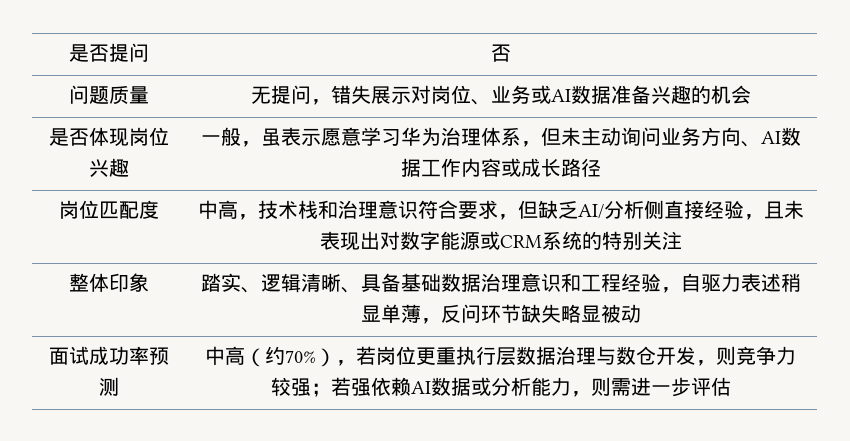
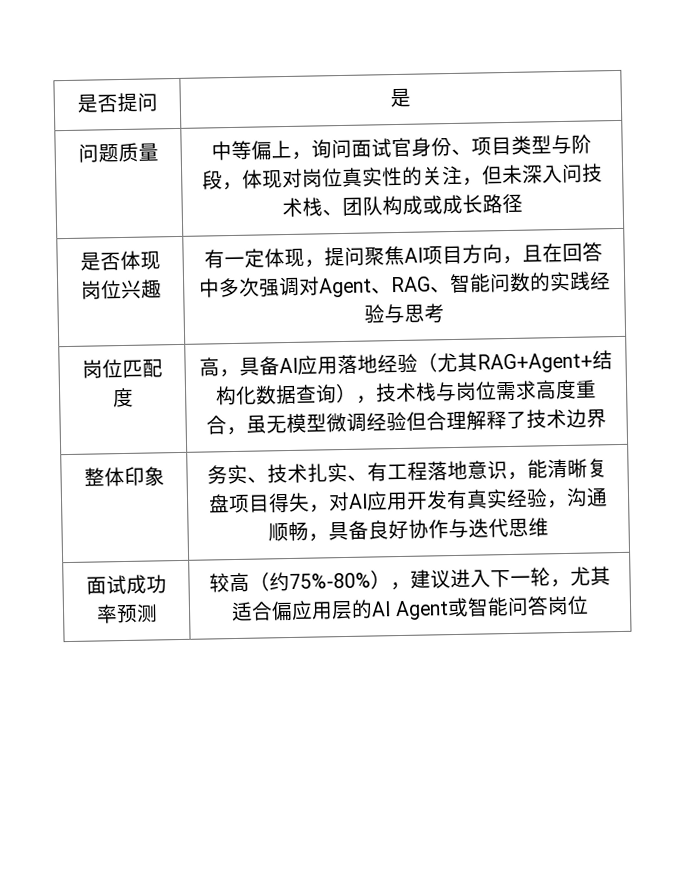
[490,44,511,62] 否 -> [390,88,411,108] 是
[250,85,751,105] [48,127,169,147] [88,158,129,177] [200,127,801,147] [400,158,601,177] [58,200,159,219] [197,200,804,220] [319,231,682,251] [68,273,149,292] [200,273,801,293] [360,304,641,324] [48,346,169,365] [98,377,119,396] [204,346,796,367] [270,377,731,397] 无提问，错失展示对岗位、业务或AI数据准备兴趣的机会 // 是否体现岗位兴趣 | 一般，虽表示愿意学习华为治理体系，但未主动询问业务方向、AI数据工作内容或成长路径 // 岗位匹配度 | 中高，技术栈和治理意识符合要求，但缺乏AI/分析侧直接经验，且未表现出对数字能源或CRM系统的特别关注 // 整体印象 | 踏实、逻辑清晰、具备基础数据治理意识和工程经验，自驱力表述稍显单薄，反问环节缺失略显被动 // 面试成功率预测 | 中高（约70%），若岗位更重执行层数据治理与数仓开发，则竞争力较强；若强依赖AI数据或分析能力，则需进一步评估 -> [211,134,592,161] [202,163,603,191] [282,193,523,218] [79,250,161,271] [80,279,162,300] [204,242,603,269] [198,271,611,298] [364,303,445,324] [81,359,163,379] [111,387,134,408] [198,350,613,378] [215,379,597,406] [206,408,607,436] [83,466,165,487] [207,458,608,485] [208,487,608,514] [268,517,549,542] [85,574,167,595] [95,603,158,624] [208,566,611,593] [231,595,589,622] 中等偏上，询问面试官身份、项目类型与阶段，体现对岗位真实性的关注，但未深入问技术栈、团队构成或成长路径 // 是否体现岗位兴趣 | 有一定体现，提问聚焦AI项目方向，且在回答中多次强调对Agent、RAG、智能问数的实践经验与思考 // 岗位匹配度 | 高，具备AI应用落地经验（尤其RAG+Agent+结构化数据查询），技术栈与岗位需求高度重合，虽无模型微调经验但合理解释了技术边界 // 整体印象 | 务实、技术扎实、有工程落地意识，能清晰复盘项目得失，对AI应用开发有真实经验，沟通顺畅，具备良好协作与迭代思维 // 面试成功率预测 | 较高（约75%-80%），建议进入下一轮，尤其适合偏应用层的AI Agent或智能问答岗位

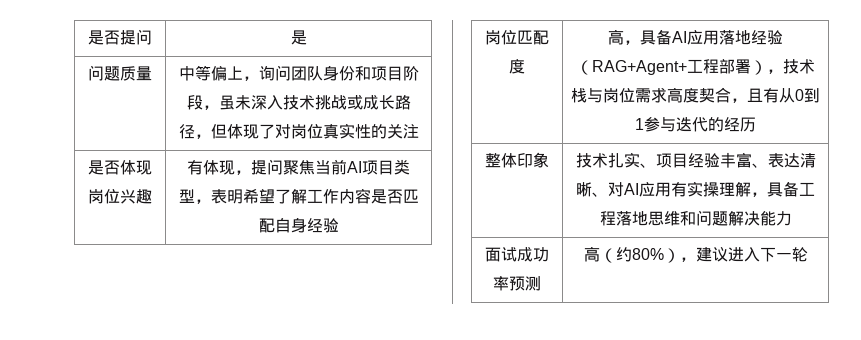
[351,134,592,158] [202,169,283,191] 面试官身份、项目类型与阶段，体现 -> [290,65,419,81] [186,95,411,110] [178,124,275,139] 团队身份和项目阶段，虽未深入技术挑战或成长路径，但体现了
[462,163,603,186] [282,193,523,218] ，但未深入问技术栈、团队构成或成长路径 -> (419, 131) none
[224,248,265,268] 一定 -> (203, 167) none
(405, 255) none -> [315,159,347,175] 当前
[462,242,603,265] [198,271,611,298] [364,303,445,324] 方向，且在回答中多次强调对Agent、RAG、智能问数的实践经验与思考 -> [394,159,410,175] [178,188,419,204] [258,217,339,233] 类型，表明希望了解工作内容是否匹配自身经验
[436,350,613,374] [215,384,337,406] 尤其RAG+Agent+结构化数据查询 -> [592,59,751,75] RAG+Agent+工程部署
[575,379,597,398] [206,408,607,436] 重合，虽无模型微调经验但合理解释了技术边界 -> [699,87,820,103] [635,117,756,132] 契合，且有从0到1参与迭代的经历
[207,464,268,485] 务实、 -> (549, 160) none
[367,458,608,482] [208,487,608,514] [268,517,549,542] 有工程落地意识，能清晰复盘项目得失，对AI应用开发有真实经验，沟通顺畅，具备良好协作与迭代思维 -> [655,152,816,168] [576,181,815,197] [599,210,792,226] 项目经验丰富、表达清晰、对AI应用有实操理解，具备工程落地思维和问题解决能力
[208,572,371,593] 较高（约75%-80% -> [583,246,664,263] 高（约80%
[549,566,611,588] [231,595,589,622] ，尤其适合偏应用层的AI Agent或智能问答岗位 -> (808, 254) none

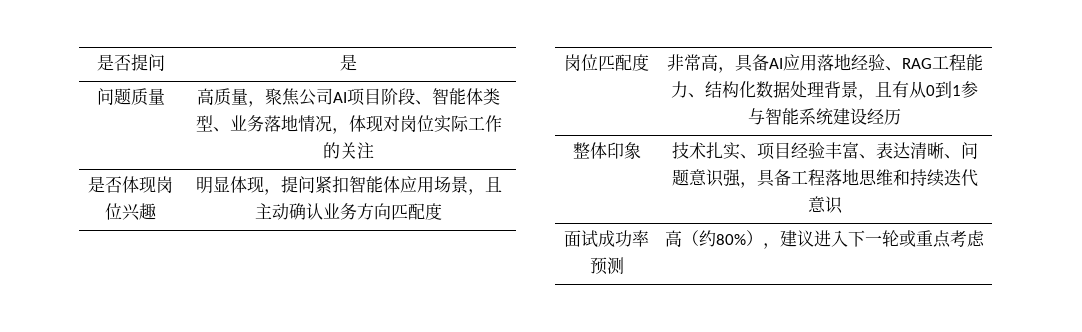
[178,65,419,81] [186,95,411,110] [178,123,371,139] 中等偏上，询问团队身份和项目阶段，虽未深入技术挑战或成长路径，但体现了对岗位真实性 -> [197,88,500,107] [195,115,502,134] 高质量，聚焦公司AI项目阶段、智能体类型、业务落地情况，体现对岗位实际工作
[187,160,203,175] 有 -> [195,176,230,194] 明显
[283,159,410,175] [178,188,419,204] [258,217,339,233] 聚焦当前AI项目类型，表明希望了解工作内容是否匹配自身经验 -> [314,176,502,195] [255,203,442,220] 紧扣智能体应用场景，且主动确认业务方向匹配度
(525, 66) none -> [666,54,701,71] 非常
[576,59,815,75] [571,87,731,103] （RAG+Agent+工程部署），技术栈与岗位需求高度契合 -> [884,54,983,71] [671,81,858,99] 、RAG工程能力、结构化数据处理背景
[676,117,724,132] 迭代的 -> [765,108,867,125] 智能系统建设
[608,181,751,197] 对AI应用有实操理解 -> [960,142,978,159] [671,169,741,187] 问题意识强
[695,210,792,226] 问题解决能力 -> [909,169,978,187] [807,196,843,214] 持续迭代意识
(808, 254) none -> [899,230,985,248] 或重点考虑

